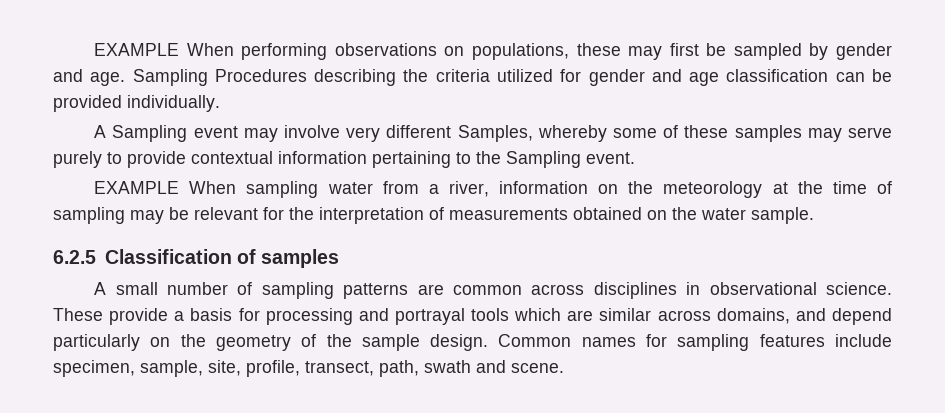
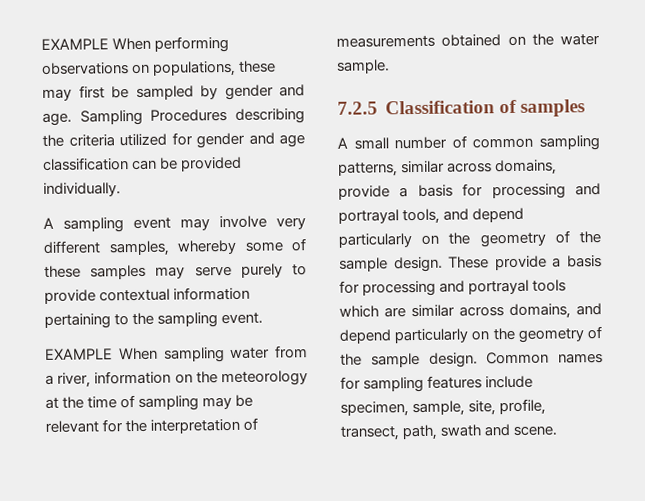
[112,125,188,142] Sampling -> [63,217,124,233] sampling
[457,125,533,142] Samples, -> [108,240,170,257] samples,
[506,151,581,168] Sampling -> [157,312,219,328] sampling
[53,250,96,264] 6.2.5 -> [337,101,378,115] 7.2.5
[261,282,893,299] sampling patterns are common across disciplines in observational science. -> [472,135,600,151] [338,159,558,177] [338,183,601,200] [338,207,525,225] [338,230,601,248] [339,256,443,273] common sampling patterns, similar across domains, provide a basis for processing and portrayal tools, and depend particularly on the geometry of the sample design.

